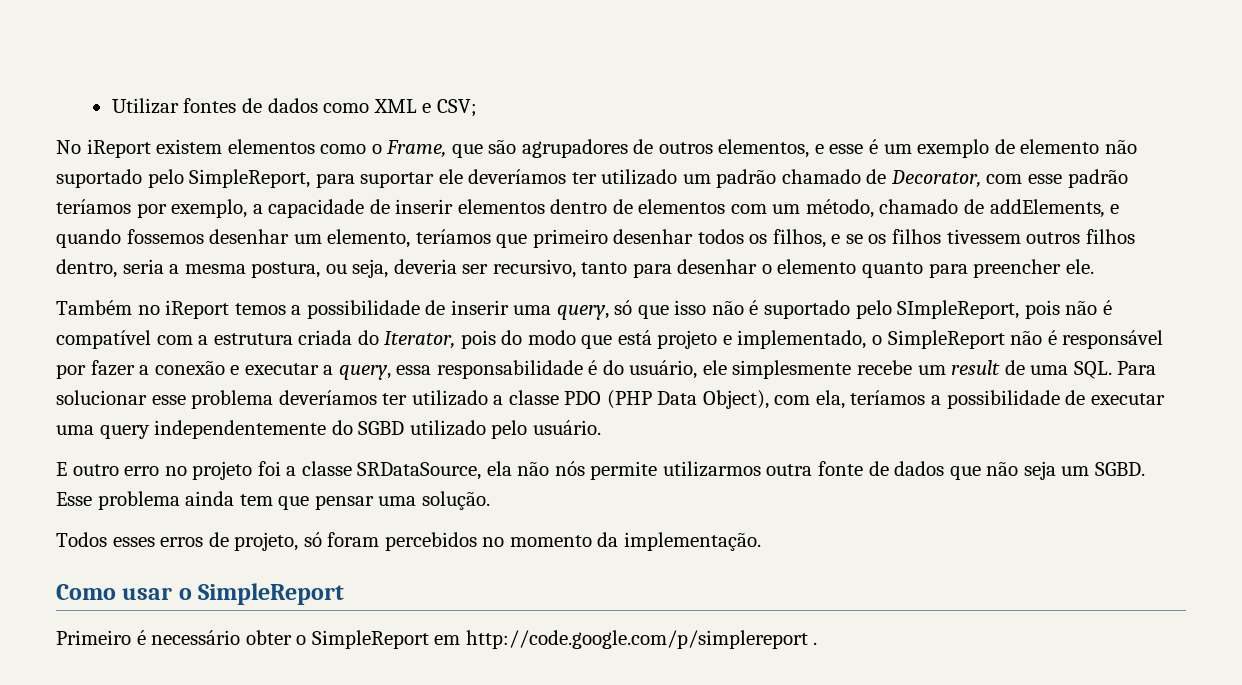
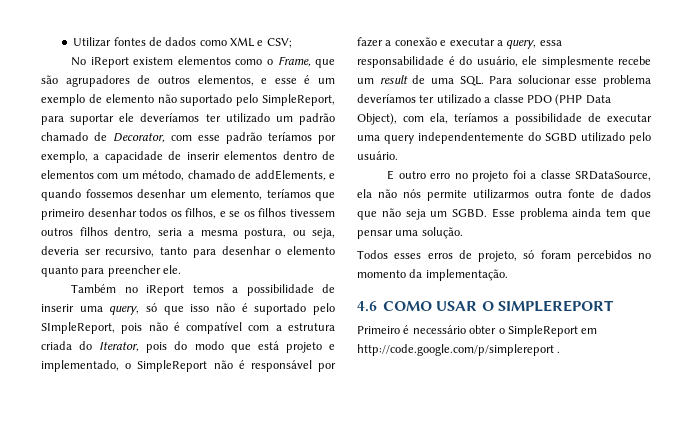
[56,583,345,605] Como usar o SimpleReport -> [357,300,614,312] 4.6 COMO USAR O SIMPLEREPORT

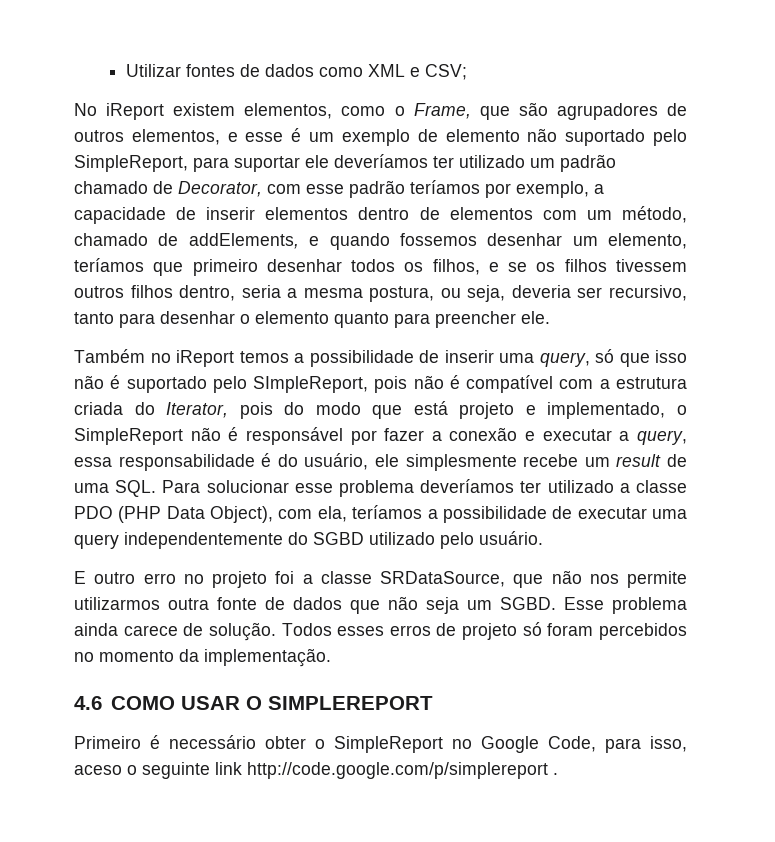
[177,56,231,65] elementos -> [244,103,333,119] elementos,
[357,189,421,198] ela não nós -> [513,570,619,588] que não nos
[606,209,651,220] [357,230,419,239] tem que pensar uma -> [123,623,204,636] carece de
(463, 233) // -> (276, 631) none
[478,251,517,262] projeto, -> [462,623,518,640] projeto
[581,328,598,334] em -> [452,736,687,753] [74,762,242,779] no Google Code, para isso, aceso o seguinte link

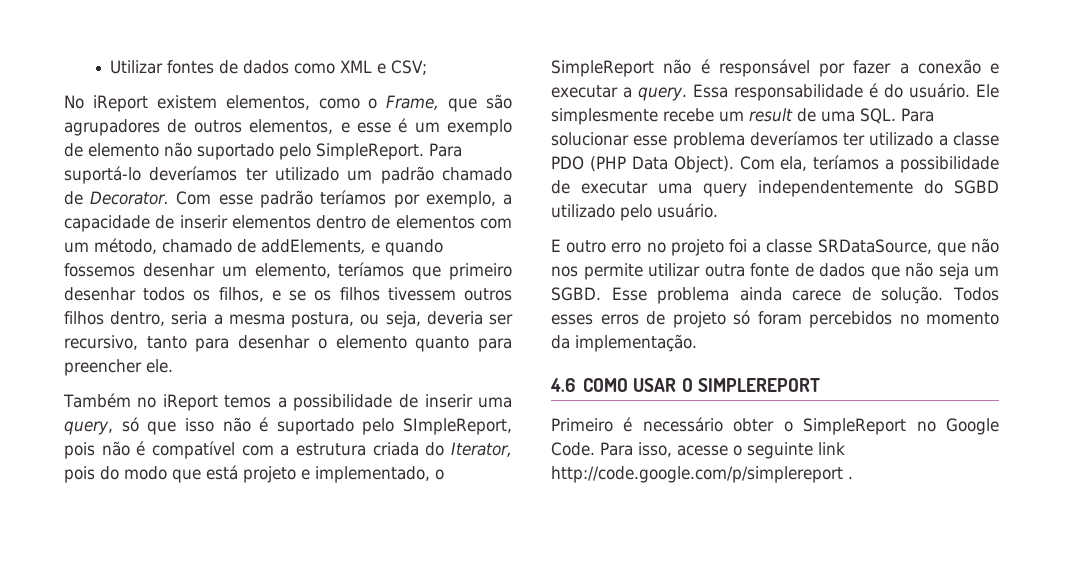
[74,155,329,172] SimpleReport, para suportar ele -> [316,143,462,160] [64,166,141,184] SimpleReport. Para suportá-lo
[178,181,301,197] Decorator, com -> [90,191,212,205] Decorator. Com
[636,430,687,445] [74,457,112,467] query, essa -> [638,84,728,101] query. Essa
[304,453,399,470] usuário, ele -> [909,83,999,98] usuário. Ele
[210,506,313,523] Object), com -> [673,156,775,173] Object). Com
[74,597,160,610] utilizarmos -> [648,263,700,277] utilizar
[548,736,687,753] [74,765,122,775] Code, para isso, aceso -> [551,442,728,457] Code. Para isso, acesse

